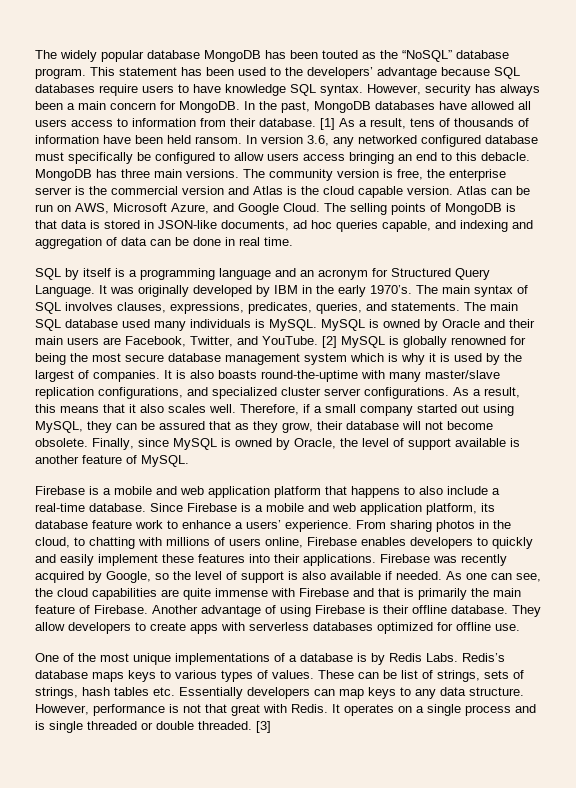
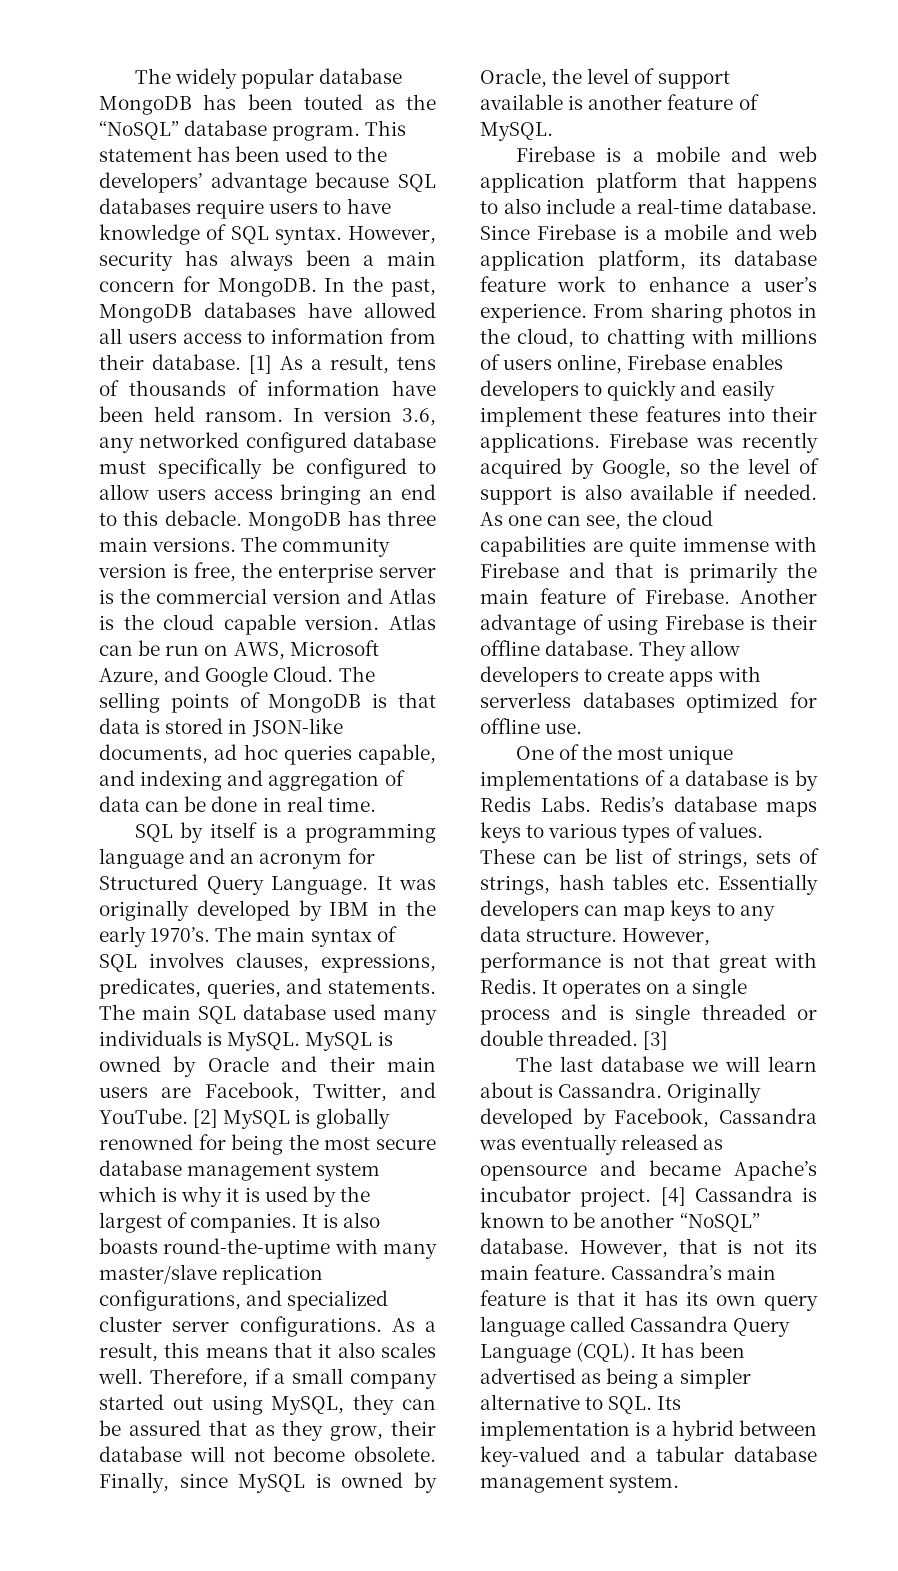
(286, 90) none -> [206,224,227,240] of
[246,520,281,529] users’ -> [764,277,817,292] user’s
(271, 727) none -> [515,1056,817,1072] [480,1082,762,1103] [480,1108,817,1129] [479,1134,724,1155] [480,1160,817,1181] [480,1186,817,1207] [480,1212,760,1232] [480,1238,817,1258] [480,1264,777,1280] [480,1290,818,1311] [480,1316,791,1337] [480,1342,745,1363] [480,1368,751,1389] [480,1394,682,1414] [480,1420,817,1441] [480,1446,817,1467] [480,1475,680,1493] // The last database we will learn about is Cassandra. Originally developed by Facebook, Cassandra was eventually released as opensource and became Apache’s incubator project. [4] Cassandra is known to be another “NoSQL” database. However, that is not its main feature. Cassandra’s main feature is that it has its own query language called Cassandra Query Language (CQL). It has been advertised as being a simpler alternative to SQL. Its implementation is a hybrid between key-valued and a tabular database management system.

